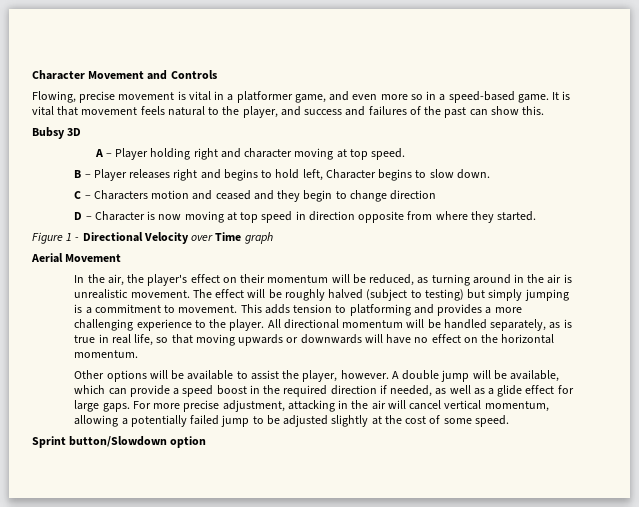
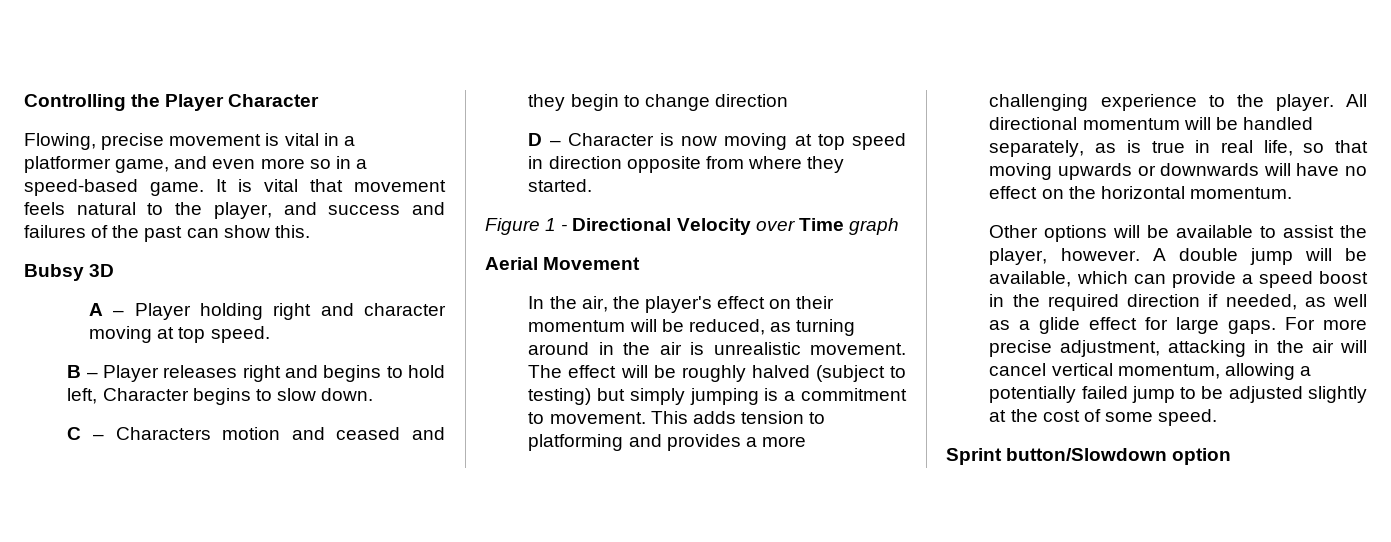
[32,70,217,80] Character Movement and Controls -> [24,94,320,111] Controlling the Player Character

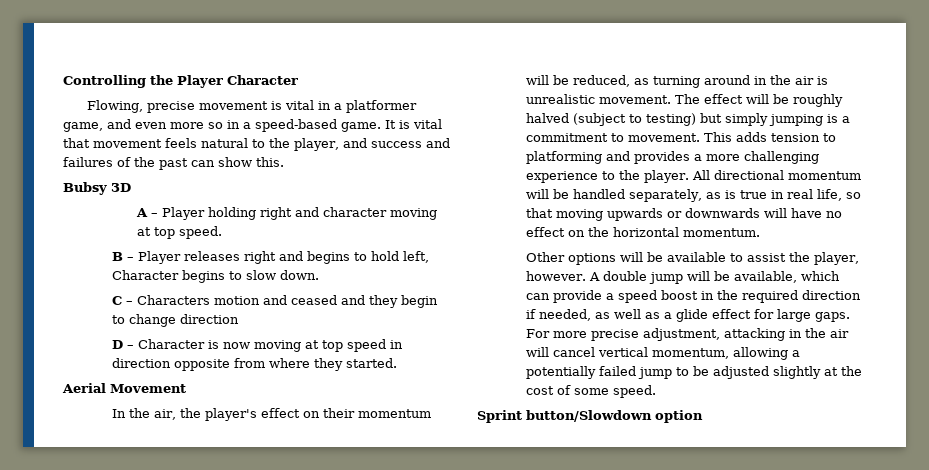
[485,218,899,235] // Figure 1 - Directional Velocity over Time graph -> (398, 363) none

